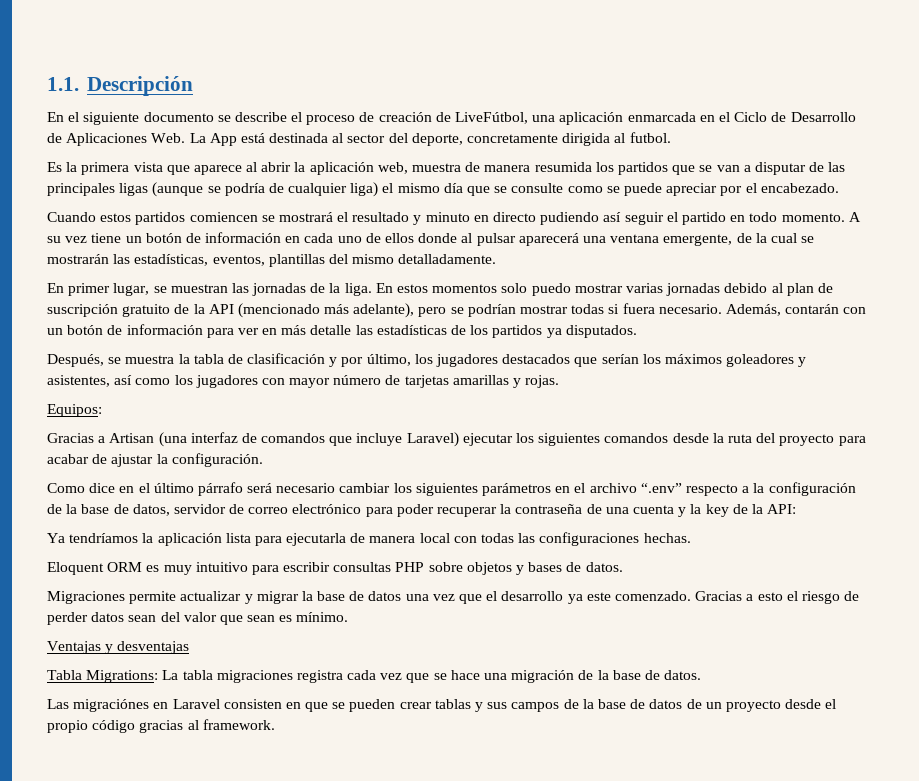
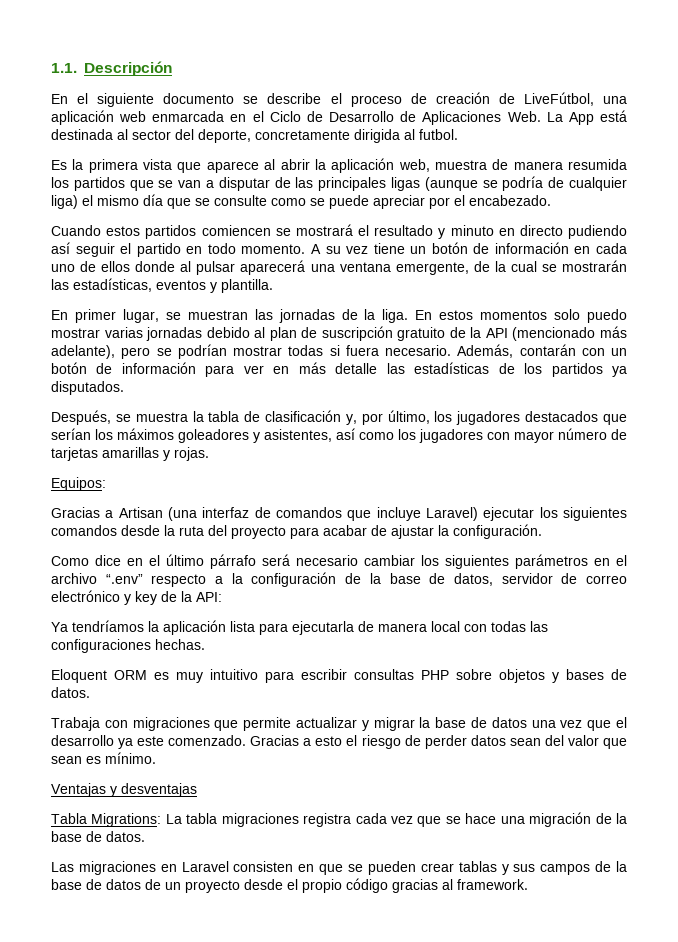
(624, 118) none -> [119,111,147,122] web
[212,254,497,267] eventos, plantillas del mismo detalladamente. -> [156,279,273,293] eventos y plantilla.
[329,357,338,367] y -> [345,414,357,425] y,
[365,504,702,517] para poder recuperar la contraseña de una cuenta y la -> [124,594,131,605] y
[47,591,125,604] Migraciones -> [51,717,239,731] Trabaja con migraciones que
[73,699,150,712] migraciónes -> [78,861,156,875] migraciones

